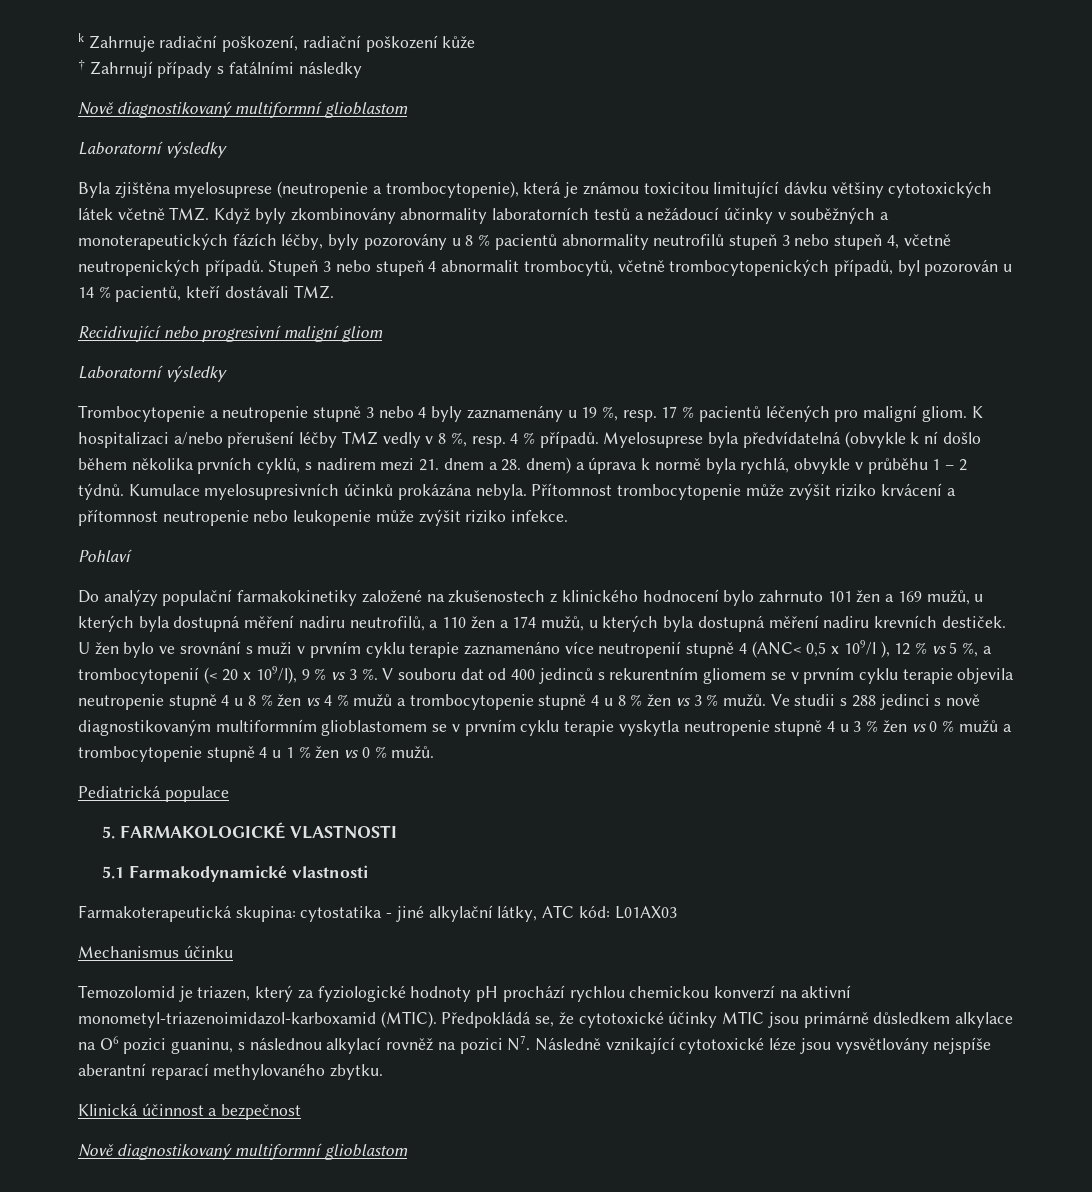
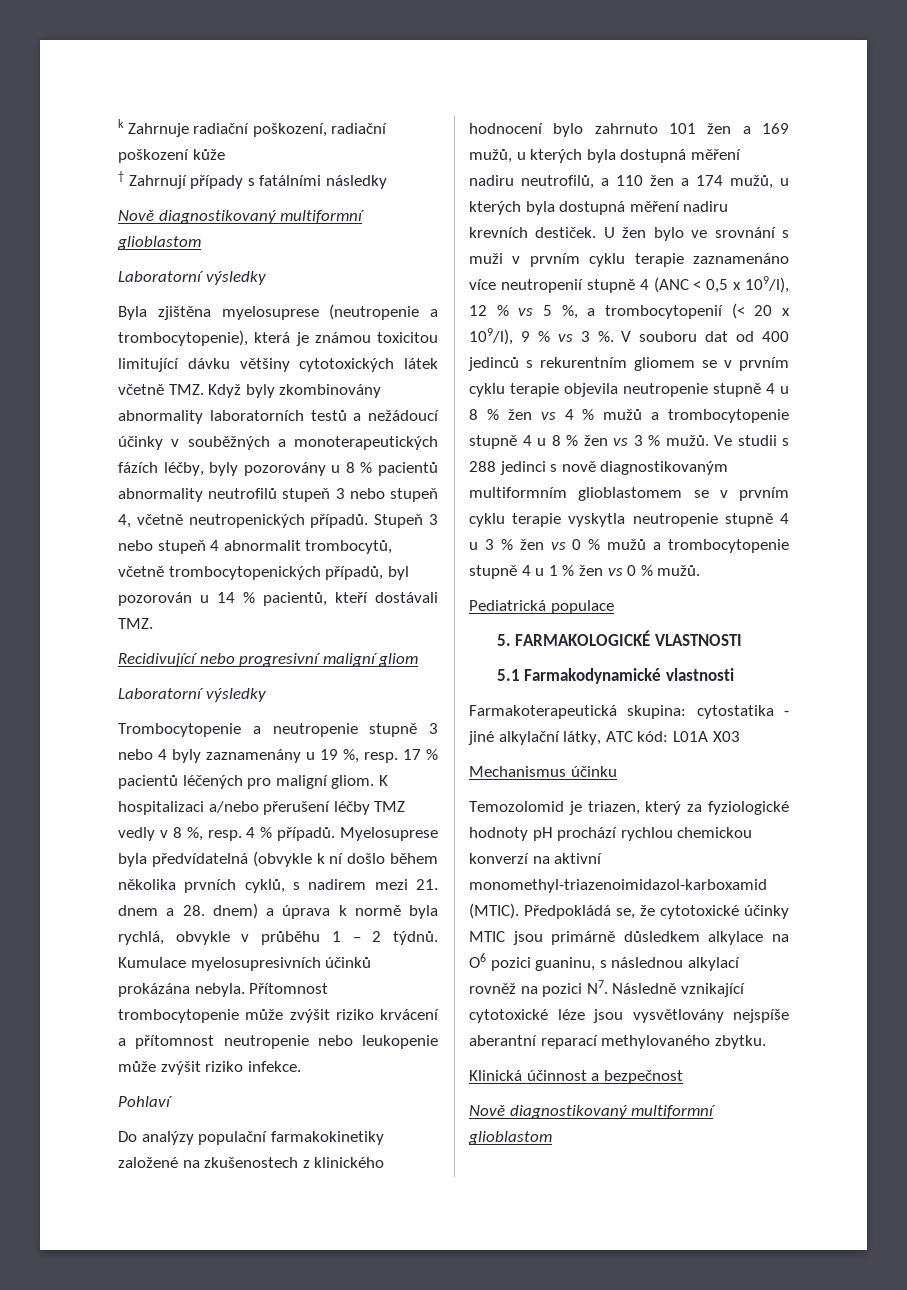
[751,640,890,658] (ANC< 0,5 x 109/l ), -> [653,276,789,293] (ANC < 0,5 x 109/l),
[614,906,677,919] L01AX03 -> [672,731,740,742] L01A X03
[78,1012,376,1028] monometyl-triazenoimidazol-karboxamid -> [469,879,767,893] monomethyl-triazenoimidazol-karboxamid

